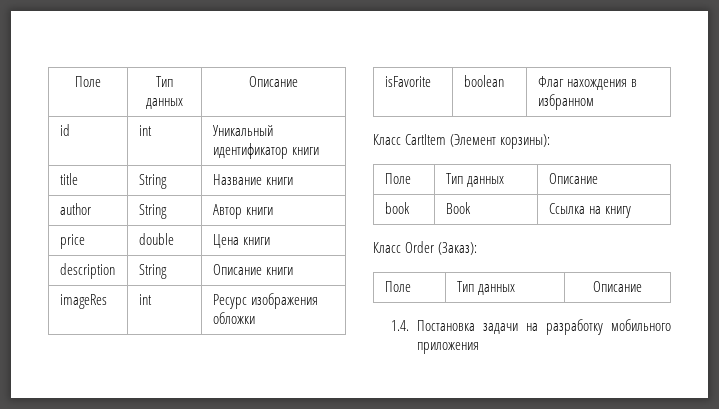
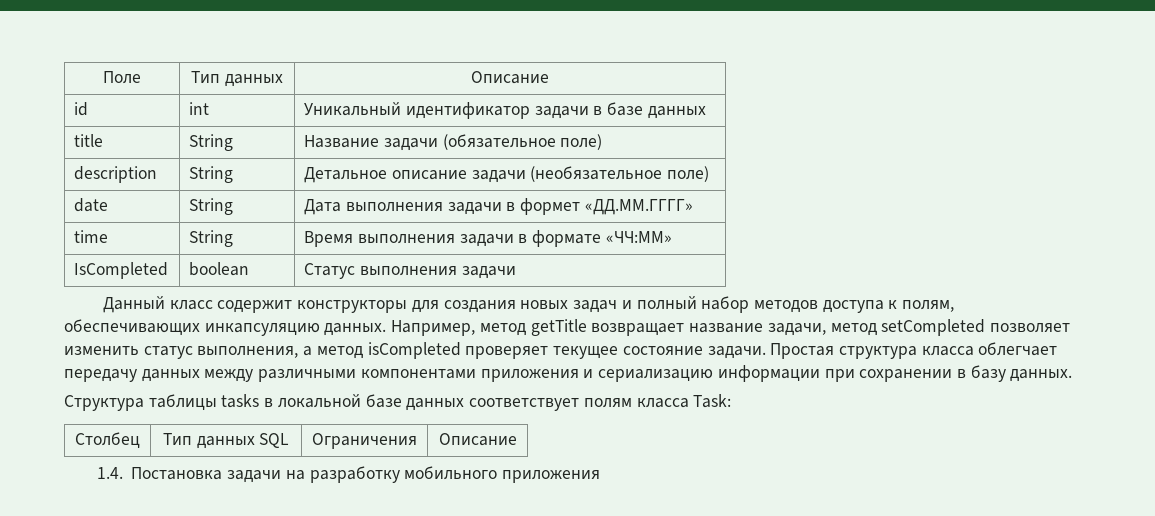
[292,147,320,155] книги -> [534,102,706,119] задачи в базе данных
[266,177,294,185] [59,203,91,215] [138,204,167,219] [212,204,274,219] [59,234,85,249] [138,233,174,245] [212,234,271,248] [59,263,115,279] [138,264,167,279] [212,264,294,275] [59,294,107,309] [138,294,152,305] [212,293,319,309] [212,312,255,324] [384,76,431,87] [463,75,504,87] [537,76,638,90] [537,94,594,110] [373,134,551,149] [384,173,411,184] [445,173,505,187] [548,173,598,184] [384,202,410,214] [445,202,471,214] [548,203,632,218] [373,241,478,255] [384,281,411,292] [456,281,516,295] книги // author | String | Автор книги // price | double | Цена книги // description | String | Описание книги // imageRes | int | Ресурс изображения обложки // isFavorite | boolean | Флаг нахождения в избранном // Класс CartItem (Элемент корзины): // Поле | Тип данных | Описание // book | Book | Ссылка на книгу // Класс Order (Заказ): // Поле | Тип данных -> [383,134,603,151] [74,166,158,183] [189,166,234,183] [304,166,710,183] [74,198,109,212] [189,198,234,215] [304,198,693,215] [74,230,109,243] [189,230,234,247] [304,230,672,247] [74,262,169,279] [189,262,250,276] [304,263,516,279] [103,296,955,313] [64,319,1070,336] [64,342,1058,359] [64,365,1073,382] [64,394,732,411] [75,432,140,449] [162,433,290,449] [312,433,417,449] задачи (обязательное поле) // description | String | Детальное описание задачи (необязательное поле) // date | String | Дата выполнения задачи в формет «ДД.ММ.ГГГГ» // time | String | Время выполнения задачи в формате «ЧЧ:ММ» // IsCompleted | boolean | Статус выполнения задачи // Данный класс содержит конструкторы для создания новых задач и полный набор методов доступа к полям, обеспечивающих инкапсуляцию данных. Например, метод getTitle возвращает название задачи, метод setCompleted позволяет изменить статус выполнения, а метод isCompleted проверяет текущее состояние задачи. Простая структура класса облегчает передачу данных между различными компонентами приложения и сериализацию информации при сохранении в базу данных. // Структура таблицы tasks в локальной базе данных соответствует полям класса Task: // Столбец | Тип данных SQL | Ограничения

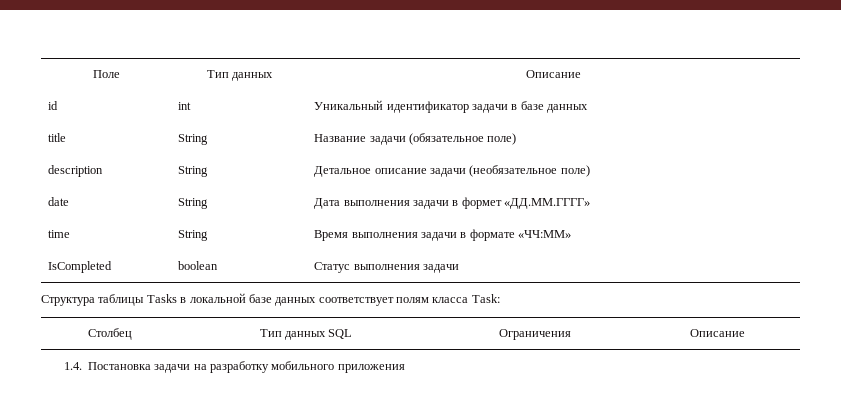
[103,296,955,313] [64,319,1070,336] [64,342,1058,359] [64,365,1073,382] // Данный класс содержит конструкторы для создания новых задач и полный набор методов доступа к полям, обеспечивающих инкапсуляцию данных. Например, метод getTitle возвращает название задачи, метод setCompleted позволяет изменить статус выполнения, а метод isCompleted проверяет текущее состояние задачи. Простая структура класса облегчает передачу данных между различными компонентами приложения и сериализацию информации при сохранении в базу данных. -> (459, 268) none
[221,394,260,408] tasks -> [146,294,177,303] Tasks

